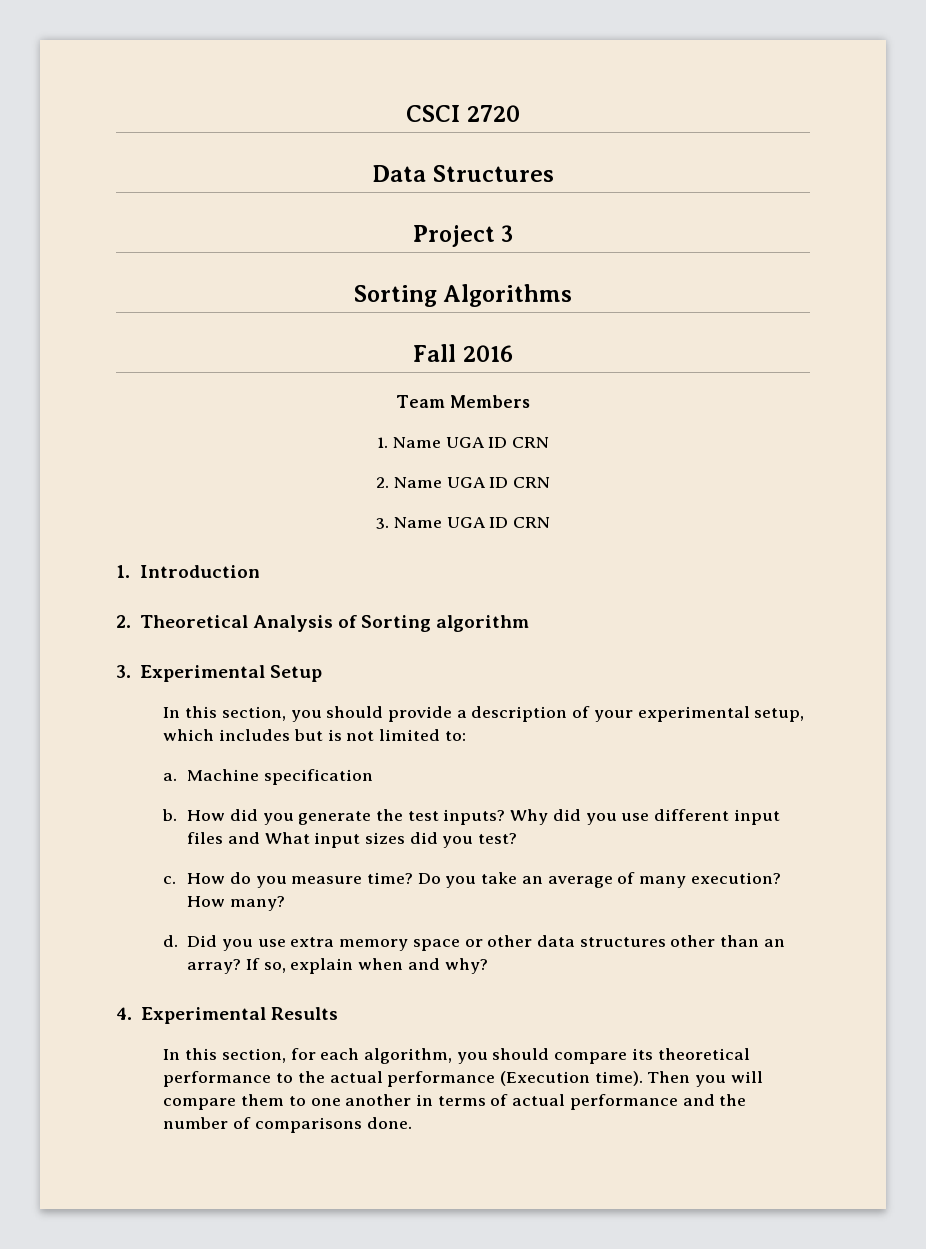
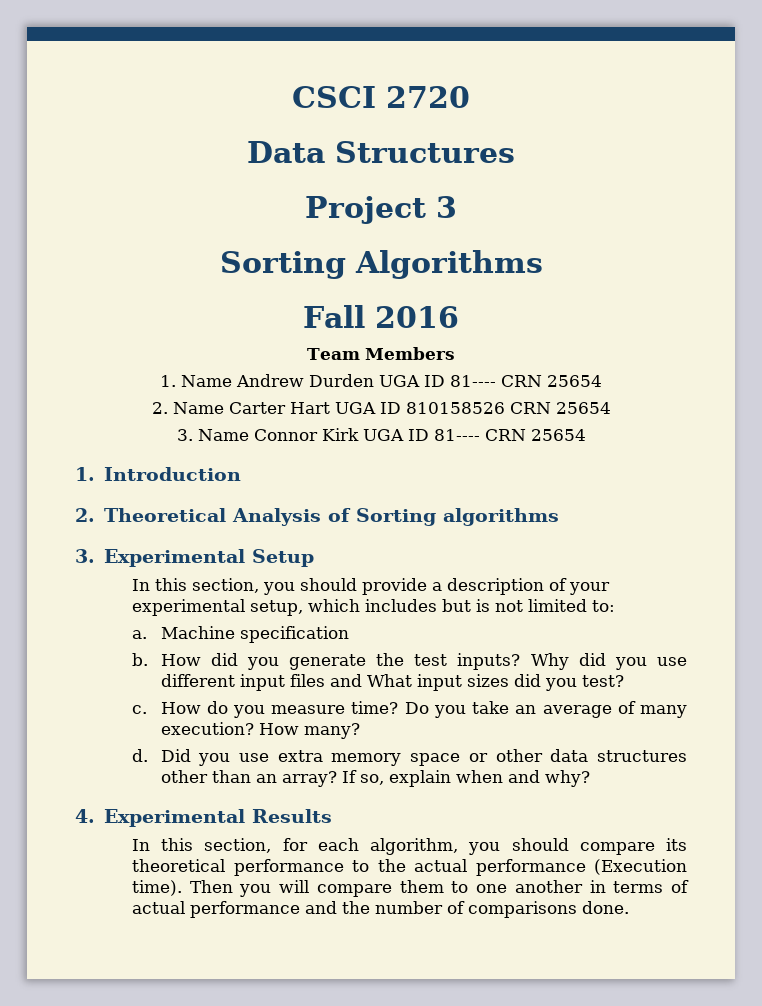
[445,437,549,448] UGA ID CRN -> [236,374,602,387] Andrew Durden UGA ID 81---- CRN 25654
[446,477,550,488] UGA ID CRN -> [228,402,611,414] Carter Hart UGA ID 810158526 CRN 25654
[446,517,550,528] UGA ID CRN -> [253,428,586,441] Connor Kirk UGA ID 81---- CRN 25654
[436,615,530,632] algorithm -> [442,508,559,526] algorithms

